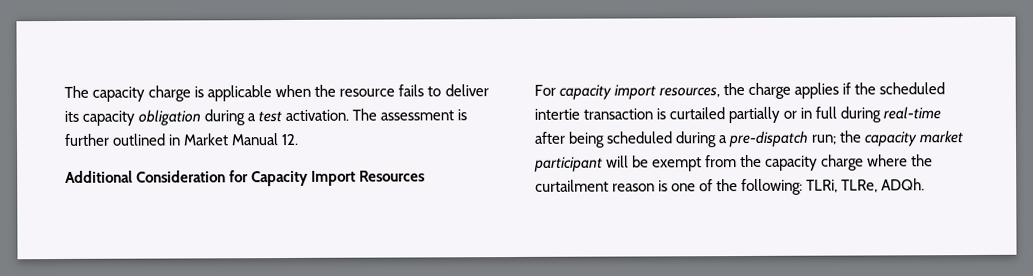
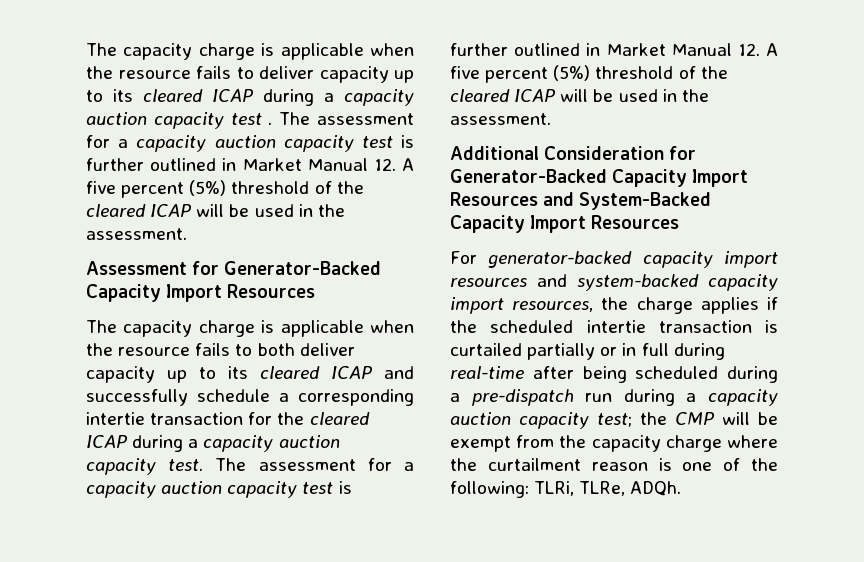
[64,108,468,126] [64,133,300,146] [65,170,426,187] [534,84,556,96] its capacity obligation during a test activation. The assessment is further outlined in Market Manual 12. // Additional Consideration for Capacity Import Resources // For -> [319,66,414,83] [86,89,414,106] [86,112,415,129] [86,135,415,152] [86,158,415,171] [86,180,364,198] [86,204,345,217] [86,228,187,240] [86,261,382,275] [86,284,316,302] [86,320,414,337] [86,343,355,356] [86,366,414,383] [86,389,414,406] [86,412,370,425] [86,435,340,452] [86,458,414,475] [86,481,352,498] [450,43,779,56] [450,65,728,83] [450,89,709,102] [450,113,551,125] [450,146,697,160] [450,169,749,187] [450,192,712,210] [450,215,680,233] [450,251,778,268] [450,274,699,291] capacity up to its cleared ICAP during a capacity auction capacity test . The assessment for a capacity auction capacity test is further outlined in Market Manual 12. A five percent (5%) threshold of the cleared ICAP will be used in the assessment. // Assessment for Generator-Backed Capacity Import Resources // The capacity charge is applicable when the resource fails to both deliver capacity up to its cleared ICAP and successfully schedule a corresponding intertie transaction for the cleared ICAP during a capacity auction capacity test. The assessment for a capacity auction capacity test is further outlined in Market Manual 12. A five percent (5%) threshold of the cleared ICAP will be used in the assessment. // Additional Consideration for Generator-Backed Capacity Import Resources and System-Backed Capacity Import Resources // For generator-backed capacity import resources and system-backed
[811,130,965,147] [534,156,603,172] run; the capacity market participant -> [585,389,778,406] [450,412,715,429] run during a capacity auction capacity test; the CMP

